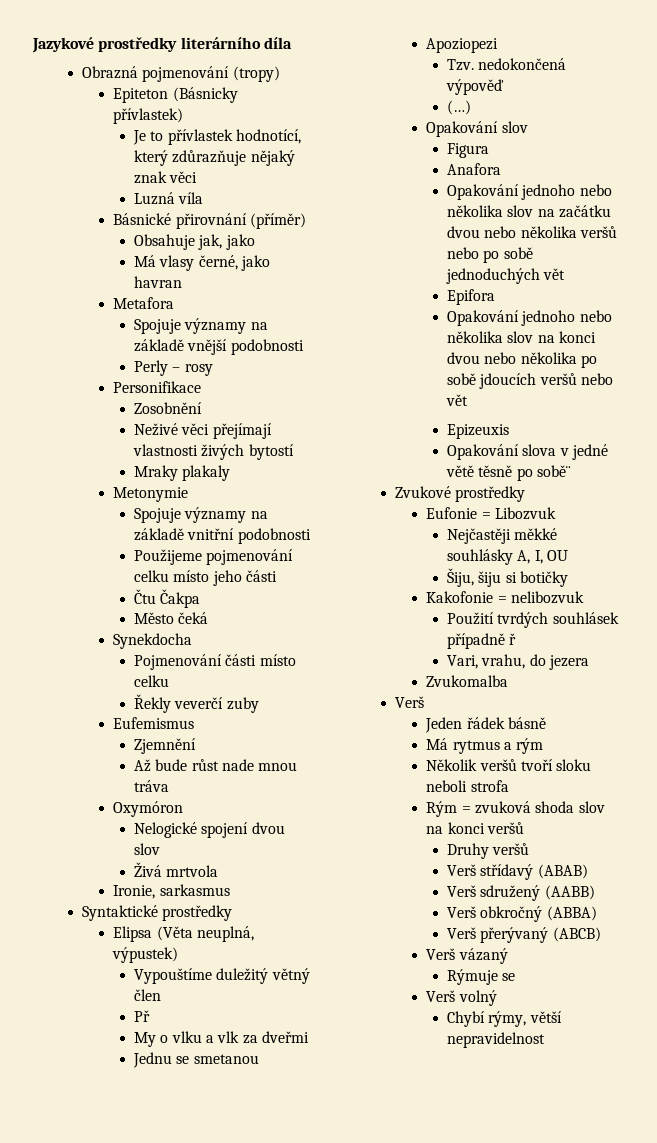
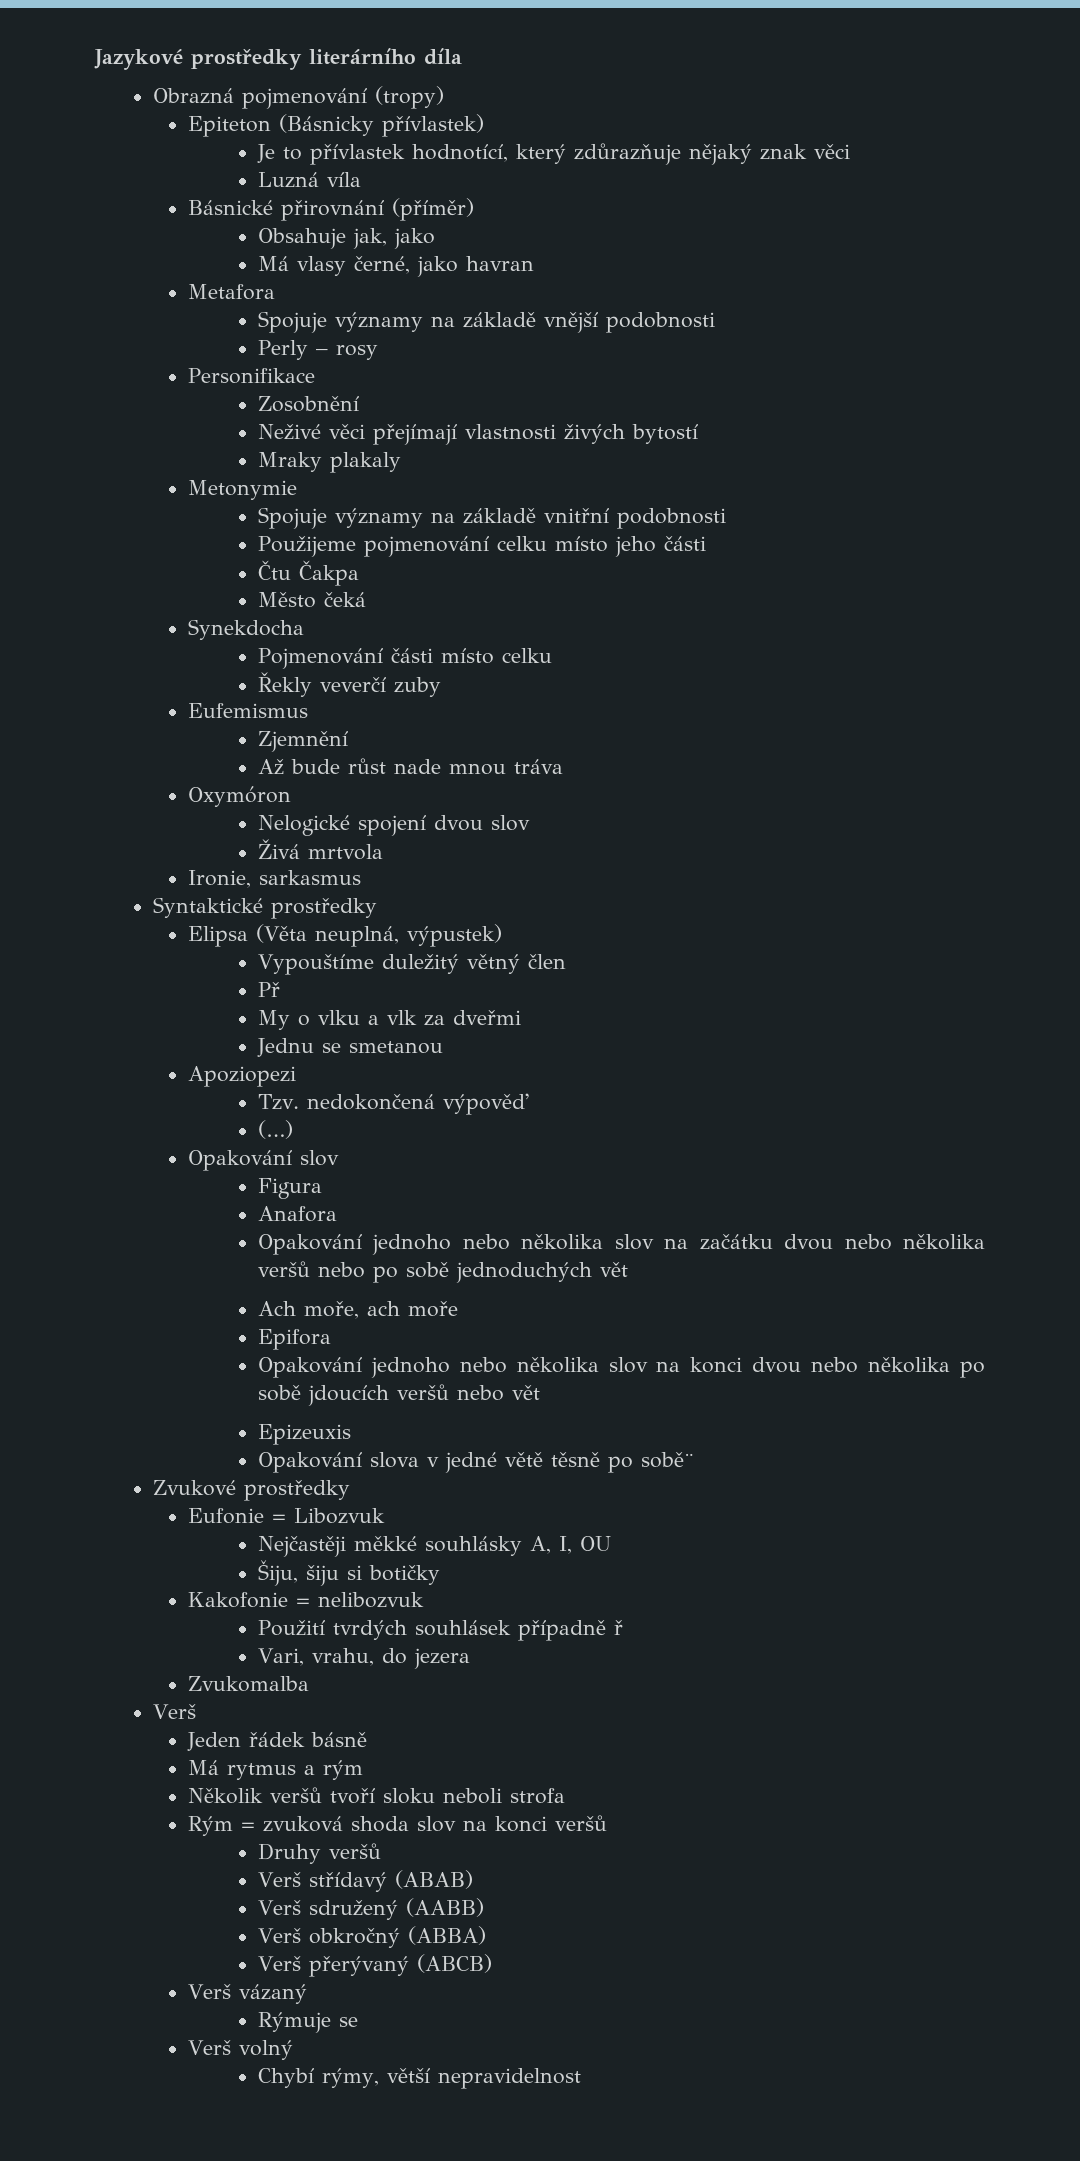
(566, 274) none -> [257,1301,458,1319] // Ach moře, ach moře

